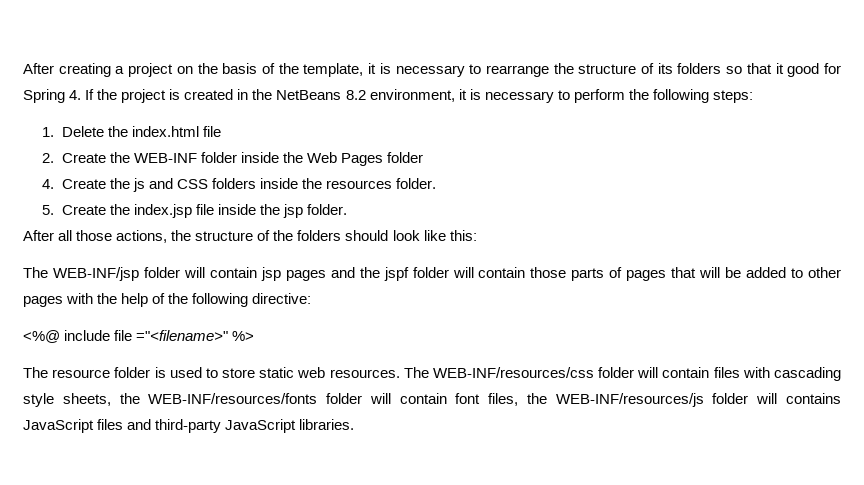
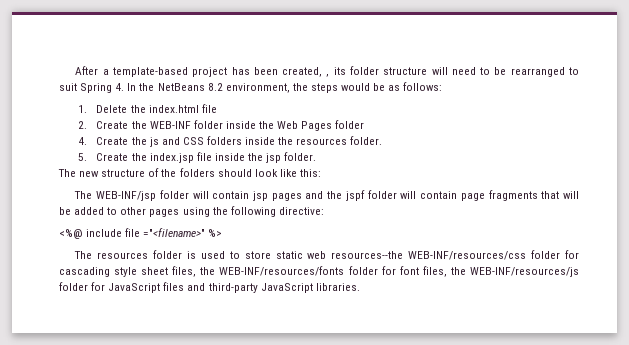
[23,63,842,77] [23,89,753,103] After creating a project on the basis of the template, it is necessary to rearrange the structure of its folders so that it good for Spring 4. If the project is created in the NetBeans 8.2 environment, it is necessary to perform the following steps: -> [75,66,579,77] [59,82,443,93] After a template-based project has been created, , its folder structure will need to be rearranged to suit Spring 4. In the NetBeans 8.2 environment, the steps would be as follows:
[23,230,192,243] After all those actions, the -> [58,169,100,177] The new
[530,267,667,281] those parts of pages -> [460,190,538,201] page fragments
[66,293,166,307] with the help of -> [182,207,210,217] using
[52,369,111,378] resource -> [97,252,149,259] resources
[329,367,841,381] [23,393,111,407] resources. The WEB-INF/resources/css folder will contain files with cascading style sheets, -> [331,250,579,260] [59,266,197,277] resources--the WEB-INF/resources/css folder for cascading style sheet files,
[369,393,447,404] will contain -> [381,266,396,275] for
[756,393,841,404] will contains -> [91,282,106,291] for

